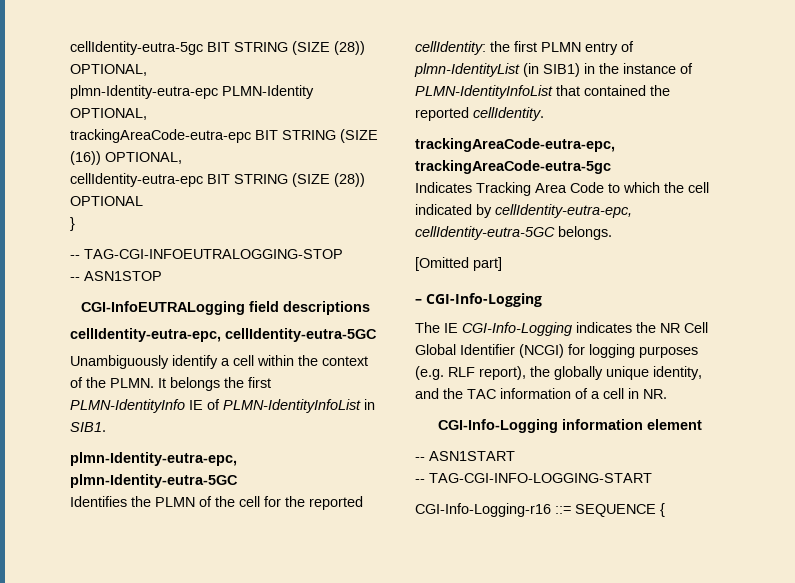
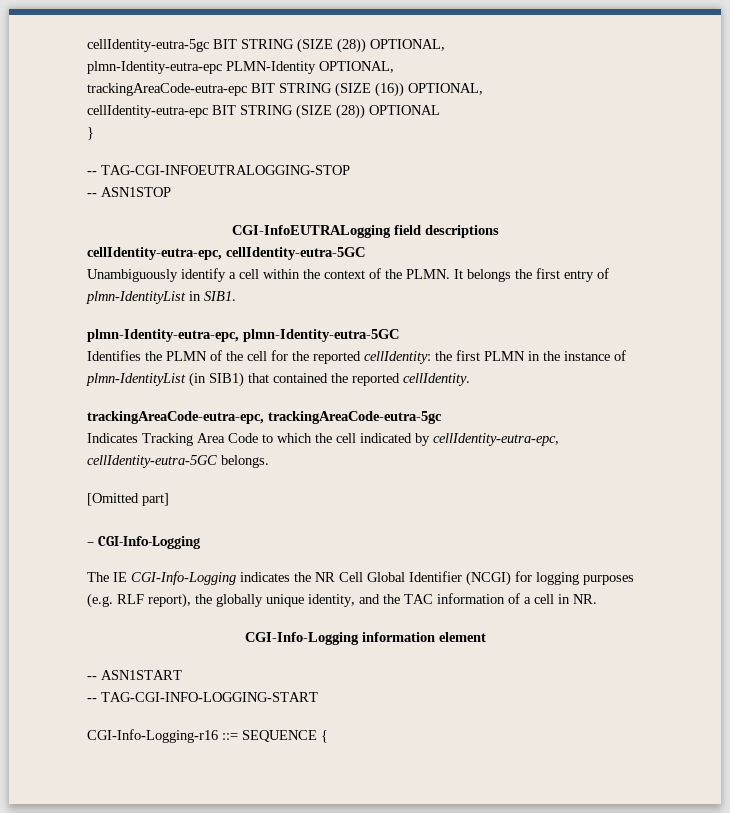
[70,399,361,413] PLMN-IdentityInfo IE of PLMN-IdentityInfoList -> [564,268,609,282] [86,291,186,304] entry of plmn-IdentityList
[585,42,618,55] entry -> [528,351,610,361] in the instance
[584,63,693,74] [415,85,553,99] in the instance of PLMN-IdentityInfoList -> (244, 379) none

